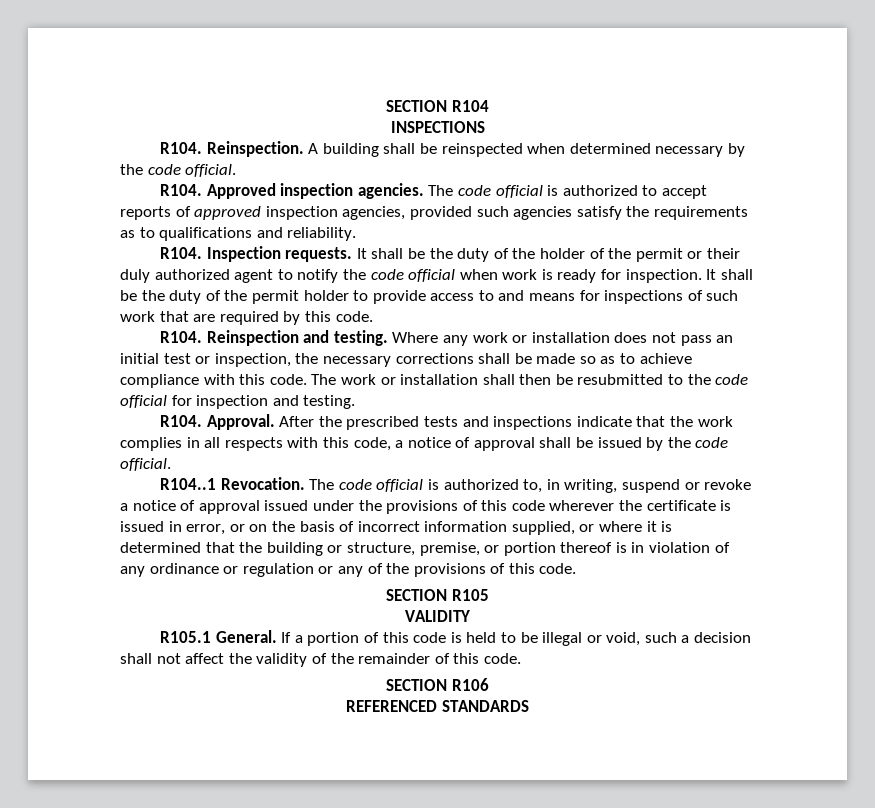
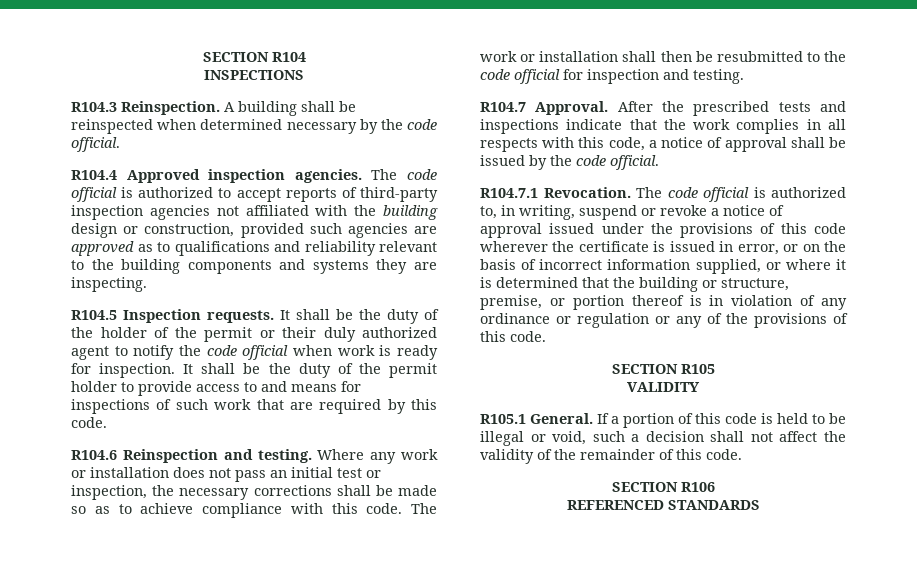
[160,142,203,154] R104. -> [71,102,117,112] R104.3
[160,184,203,196] R104. -> [71,170,117,180] R104.4
[194,206,748,220] [120,227,357,241] [160,247,203,259] approved inspection agencies, provided such agencies satisfy the requirements as to qualifications and reliability. // R104. -> [360,187,438,202] [71,205,438,220] [71,223,437,238] [71,241,437,256] [71,259,437,274] [71,277,147,292] [71,310,117,320] third-party inspection agencies not affiliated with the building design or construction, provided such agencies are approved as to qualifications and reliability relevant to the building components and systems they are inspecting. // R104.5
[160,331,203,343] R104. -> [71,450,117,460] R104.6
[160,415,203,427] R104. -> [480,102,526,112] R104.7
[160,478,217,490] R104..1 -> [480,188,538,198] R104.7.1

